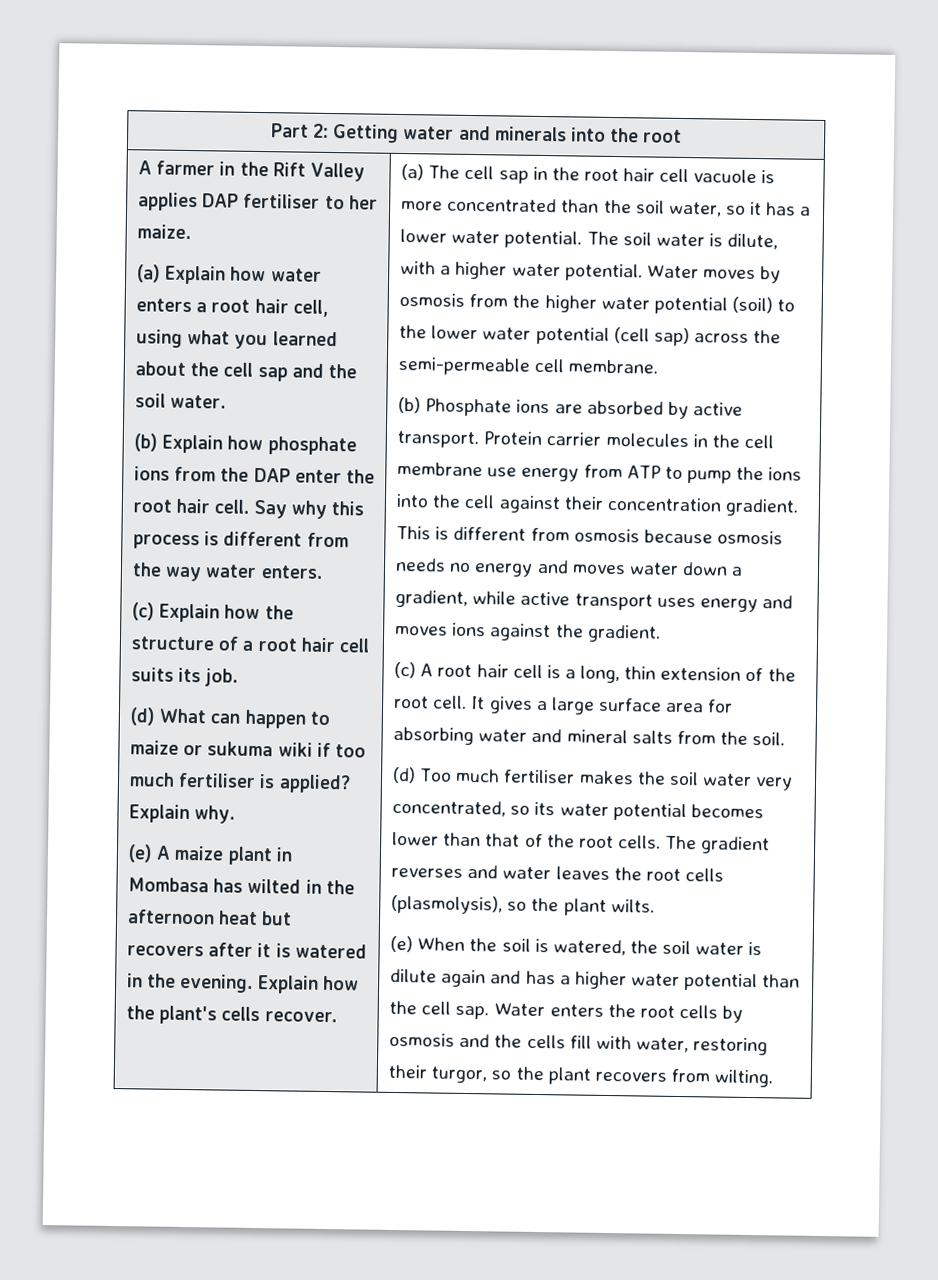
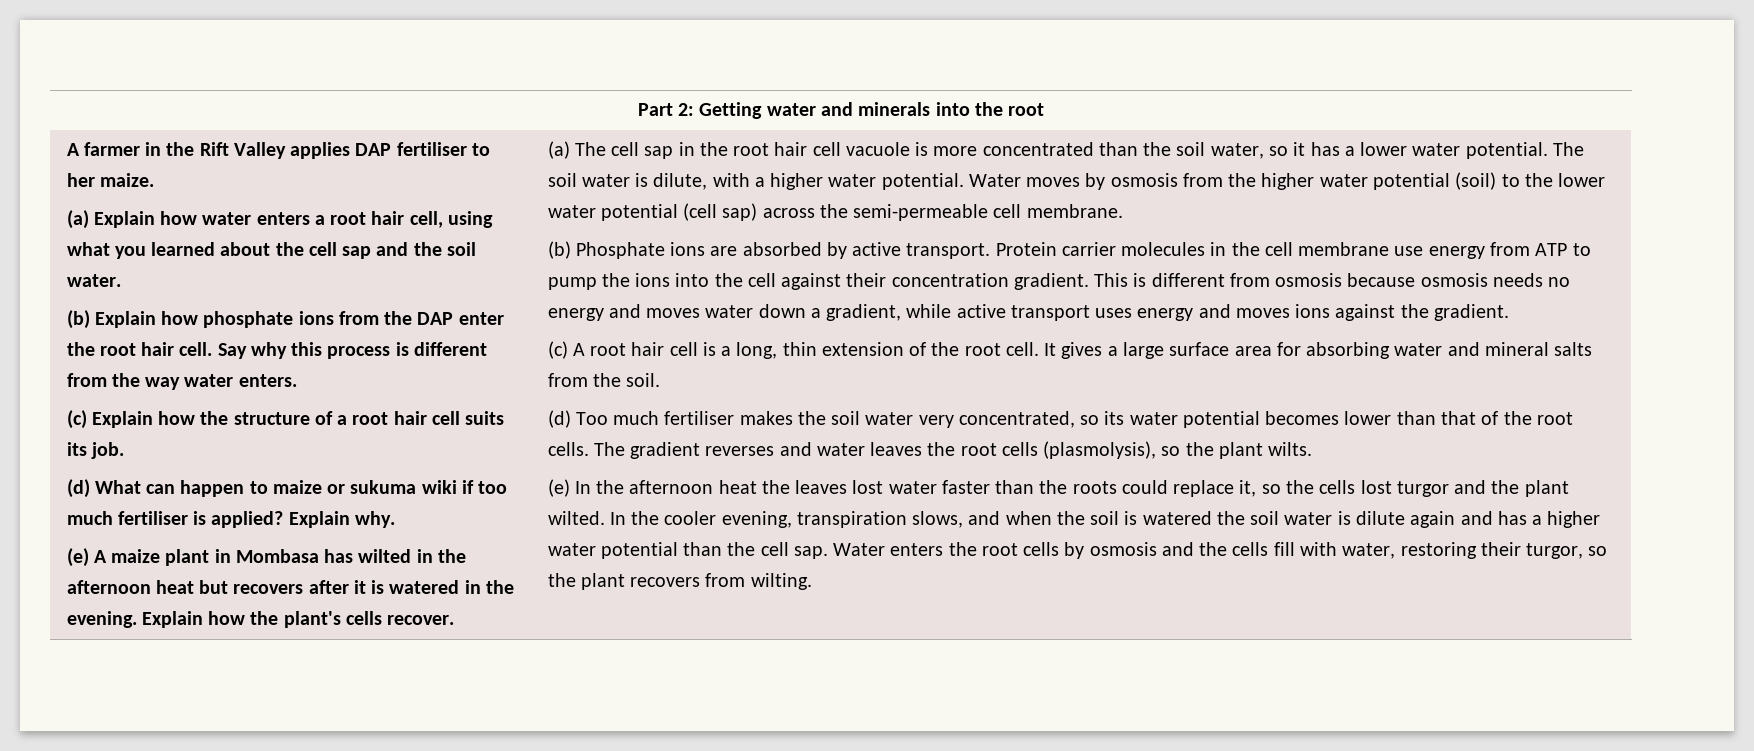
[417,937,466,951] When -> [574,480,1569,497] [547,511,1052,528] In the afternoon heat the leaves lost water faster than the roots could replace it, so the cells lost turgor and the plant wilted. In the cooler evening, transpiration slows, and when
[552,939,626,956] watered, -> [1142,511,1212,525] watered

